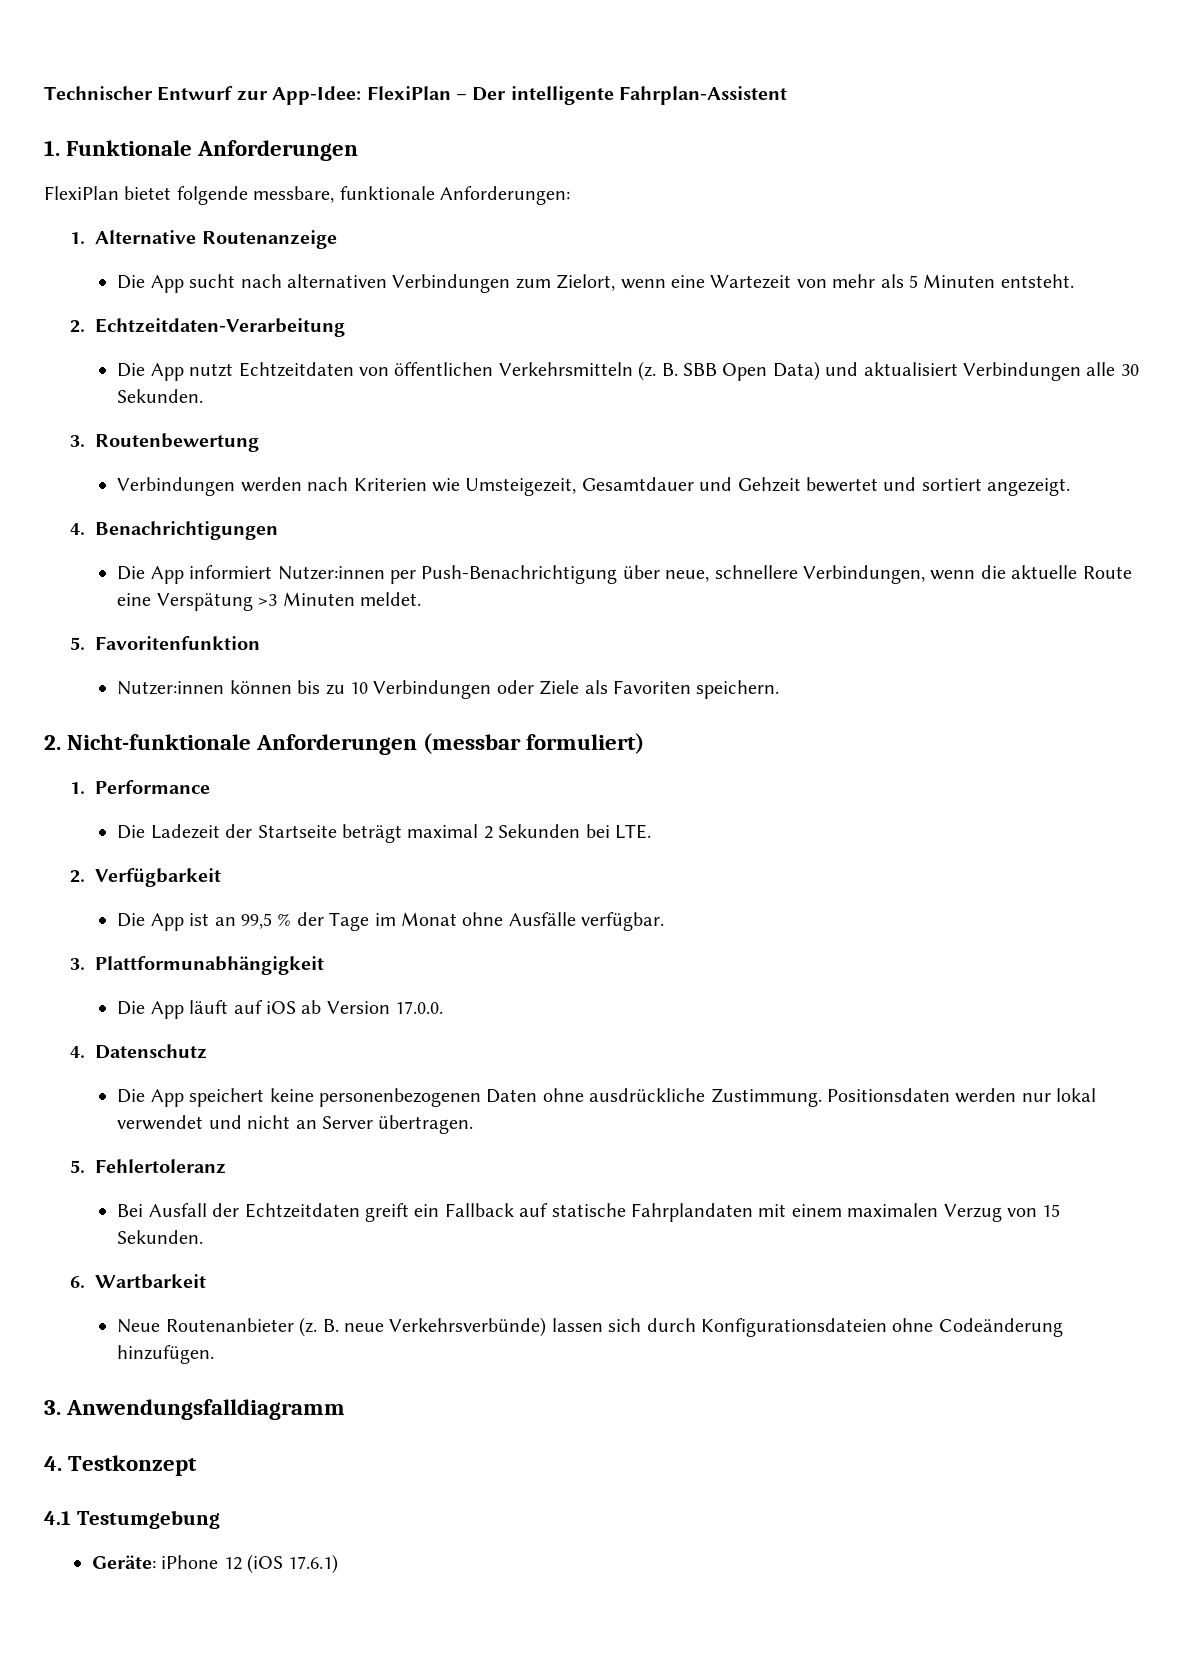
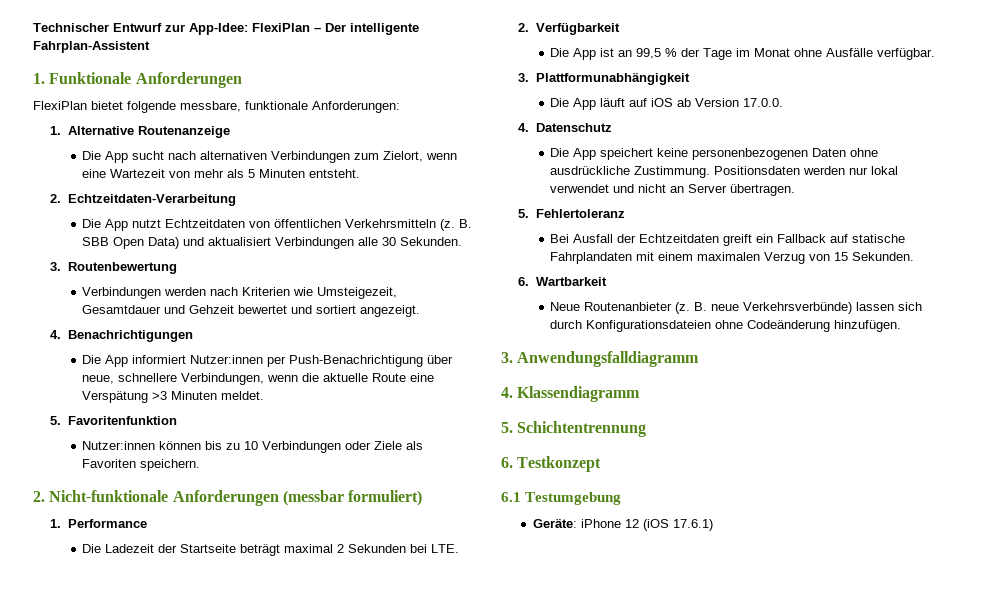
(62, 1463) none -> [517,386,641,402] [501,421,647,437] [501,457,513,468] Klassendiagramm // 5. Schichtentrennung // 6.
[44,1511,71,1525] 4.1 -> [501,492,521,502] 6.1

